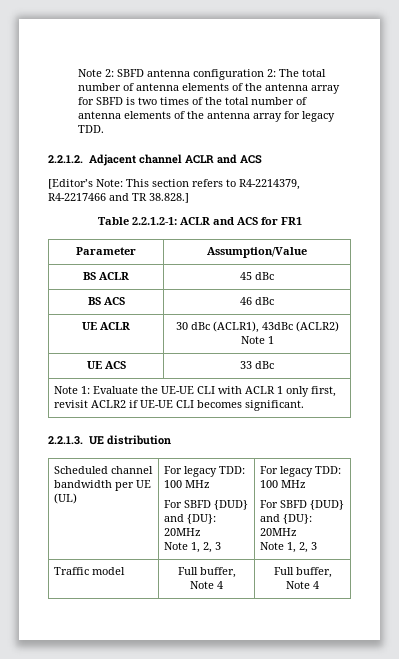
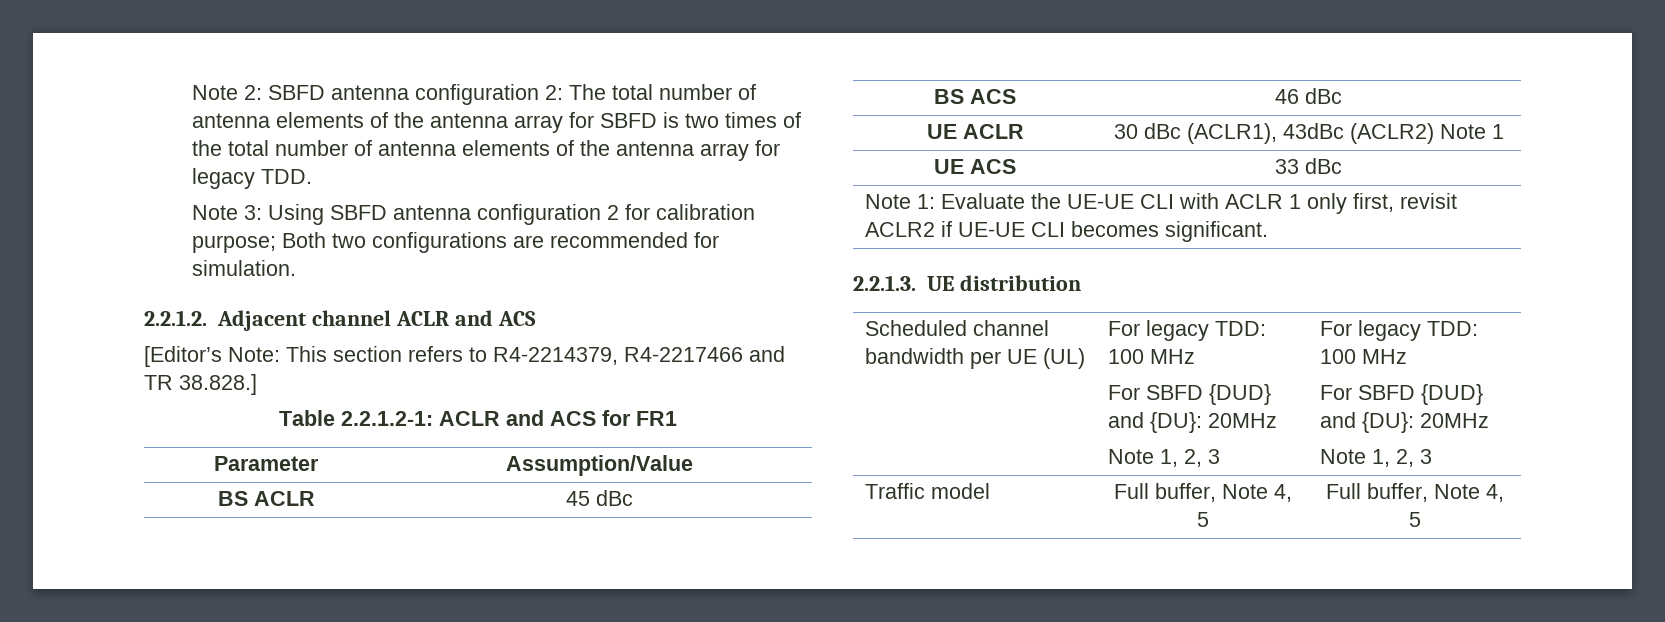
(104, 129) none -> [192,204,756,225] [192,232,720,253] [192,260,297,276] // Note 3: Using SBFD antenna configuration 2 for calibration purpose; Both two configurations are recommended for simulation.
[217,581,223,589] [273,567,332,578] [286,581,319,589] 4 | Full buffer, Note 4 -> [1273,484,1292,502] [1196,512,1209,527] [1325,483,1504,502] [1408,512,1421,527] 4, 5 | Full buffer, Note 4, 5

